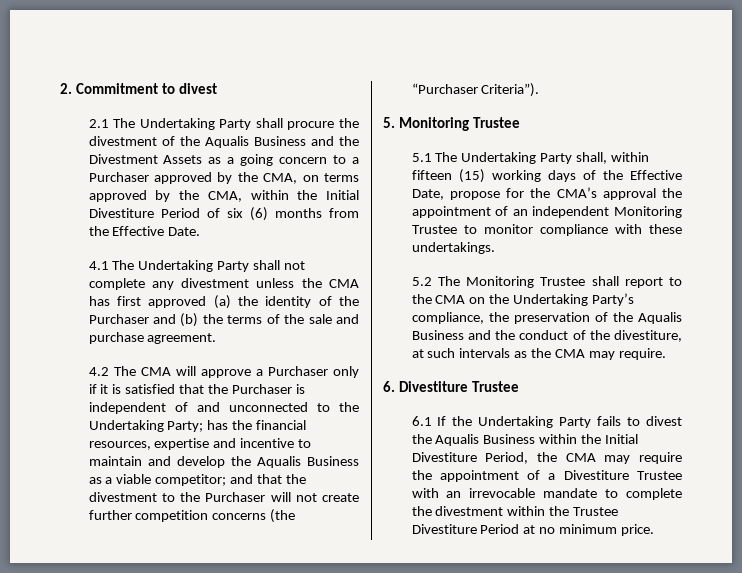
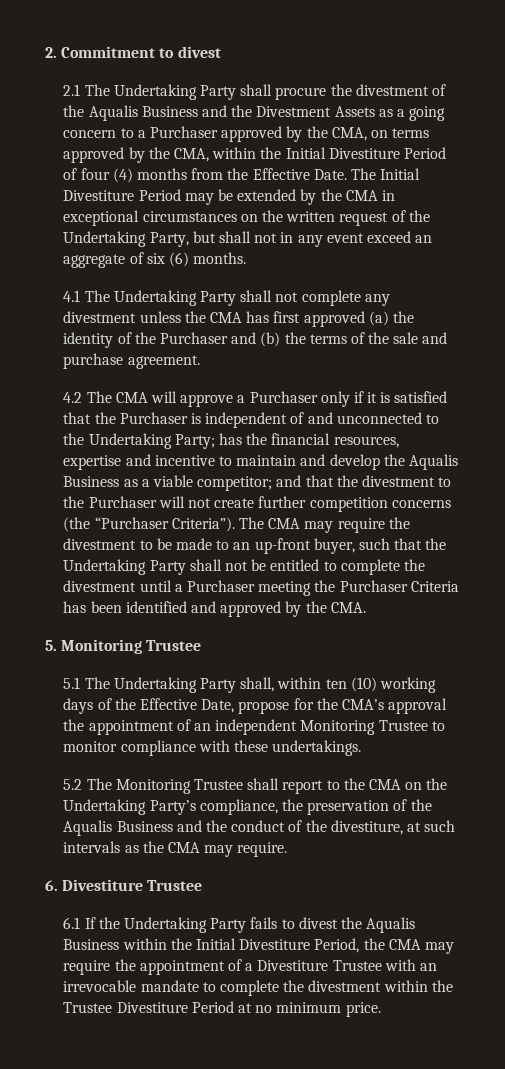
[226,207,268,221] six (6) -> [80,168,133,183] four (4)
(201, 231) none -> [350,168,421,180] [63,189,395,205] [63,210,430,226] [63,231,433,247] [63,252,247,268] The Initial Divestiture Period may be extended by the CMA in exceptional circumstances on the written request of the Undertaking Party, but shall not in any event exceed an aggregate of six (6) months.
(540, 90) none -> [238,517,410,533] [63,538,447,554] [63,559,425,575] [63,580,459,596] [63,601,366,617] The CMA may require the divestment to be made to an up-front buyer, such that the Undertaking Party shall not be entitled to complete the divestment until a Purchaser meeting the Purchaser Criteria has been identified and approved by the CMA.
[411,169,485,183] fifteen (15) -> [325,677,377,692] ten (10)

